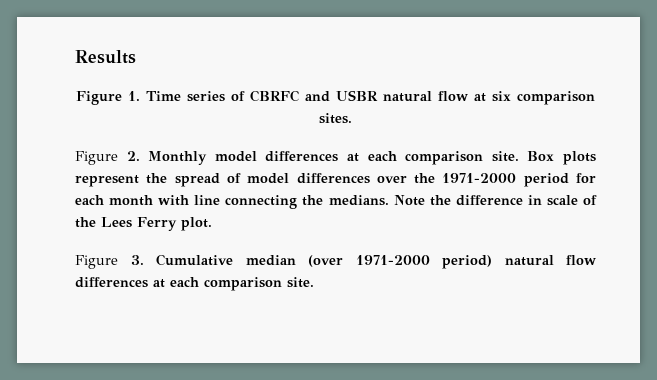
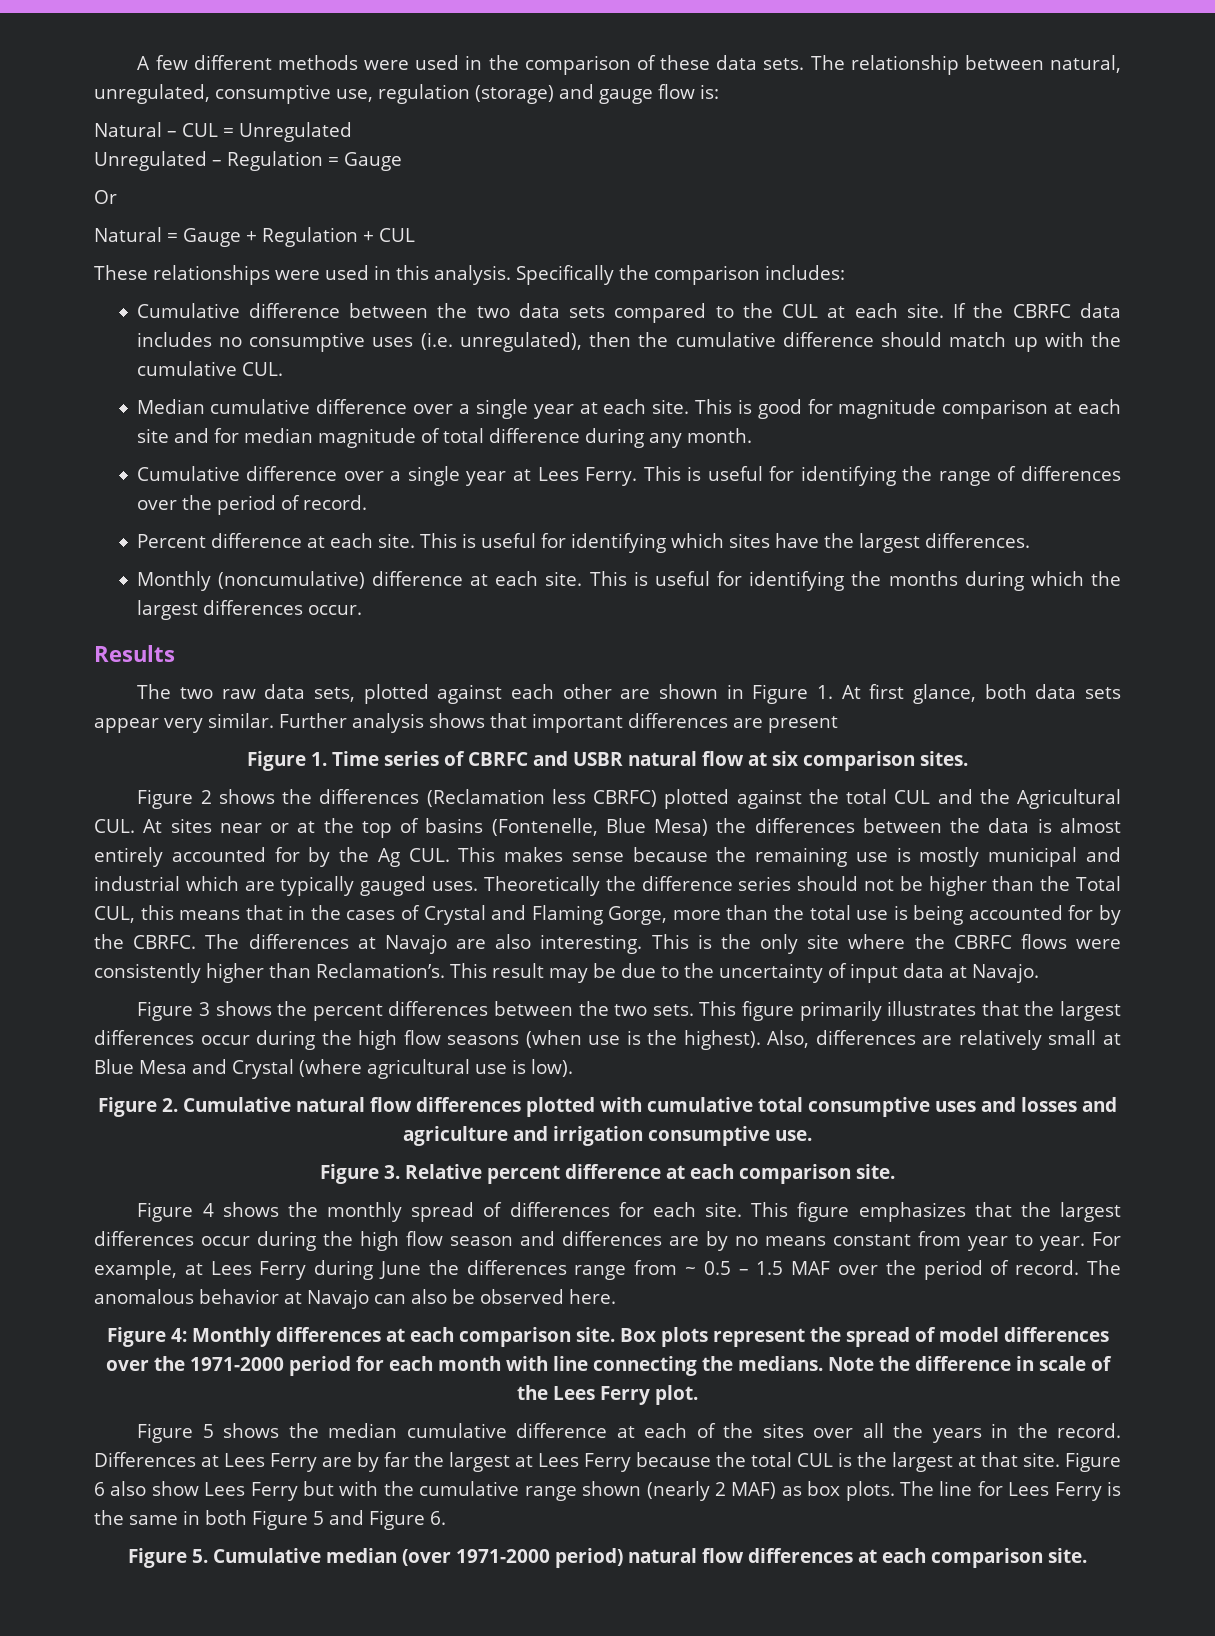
[75,50,136,64] Results -> [137,55,1122,75] [94,84,719,104] [94,122,352,142] [94,151,402,171] [94,190,117,204] [94,227,415,247] [94,265,845,285] [136,303,1121,323] [136,332,1122,352] [136,361,283,376] [136,399,1121,419] [136,428,752,448] [136,466,1122,486] [136,495,367,515] [136,533,1030,553] [136,571,1121,591] [136,600,362,620] [94,645,175,662] [137,684,1122,704] [94,713,838,733] A few different methods were used in the comparison of these data sets. The relationship between natural, unregulated, consumptive use, regulation (storage) and gauge flow is: // Natural – CUL = Unregulated // Unregulated – Regulation = Gauge // Or // Natural = Gauge + Regulation + CUL // These relationships were used in this analysis. Specifically the comparison includes: // Cumulative difference between the two data sets compared to the CUL at each site. If the CBRFC data includes no consumptive uses (i.e. unregulated), then the cumulative difference should match up with the cumulative CUL. // Median cumulative difference over a single year at each site. This is good for magnitude comparison at each site and for median magnitude of total difference during any month. // Cumulative difference over a single year at Lees Ferry. This is useful for identifying the range of differences over the period of record. // Percent difference at each site. This is useful for identifying which sites have the largest differences. // Monthly (noncumulative) difference at each site. This is useful for identifying the months during which the largest differences occur. // Results // The two raw data sets, plotted against each other are shown in Figure 1. At first glance, both data sets appear very similar. Further analysis shows that important differences are present
[126,151,257,165] 2. Monthly model -> [200,789,1121,809] [94,818,1122,838] [94,847,1121,867] [94,876,1122,896] [94,905,1121,925] [94,934,1121,954] [94,963,1039,983] [137,1001,1122,1021] [94,1030,1121,1050] [94,1059,573,1079] [98,1097,1117,1117] [403,1126,812,1146] [320,1164,895,1184] [137,1202,1122,1222] [94,1231,1121,1251] [94,1260,1121,1280] [94,1289,616,1309] [106,1327,271,1347] 2 shows the differences (Reclamation less CBRFC) plotted against the total CUL and the Agricultural CUL. At sites near or at the top of basins (Fontenelle, Blue Mesa) the differences between the data is almost entirely accounted for by the Ag CUL. This makes sense because the remaining use is mostly municipal and industrial which are typically gauged uses. Theoretically the difference series should not be higher than the Total CUL, this means that in the cases of Crystal and Flaming Gorge, more than the total use is being accounted for by the CBRFC. The differences at Navajo are also interesting. This is the only site where the CBRFC flows were consistently higher than Reclamation’s. This result may be due to the uncertainty of input data at Navajo. // Figure 3 shows the percent differences between the two sets. This figure primarily illustrates that the largest differences occur during the high flow seasons (when use is the highest). Also, differences are relatively small at Blue Mesa and Crystal (where agricultural use is low). // Figure 2. Cumulative natural flow differences plotted with cumulative total consumptive uses and losses and agriculture and irrigation consumptive use. // Figure 3. Relative percent difference at each comparison site. // Figure 4 shows the monthly spread of differences for each site. This figure emphasizes that the largest differences occur during the high flow season and differences are by no means constant from year to year. For example, at Lees Ferry during June the differences range from ~ 0.5 – 1.5 MAF over the period of record. The anomalous behavior at Navajo can also be observed here. // Figure 4: Monthly
[130,255,144,265] 3. -> [202,1423,1122,1443] [94,1452,1121,1472] [94,1481,1121,1501] [94,1510,446,1530] [128,1548,208,1568] 5 shows the median cumulative difference at each of the sites over all the years in the record. Differences at Lees Ferry are by far the largest at Lees Ferry because the total CUL is the largest at that site. Figure 6 also show Lees Ferry but with the cumulative range shown (nearly 2 MAF) as box plots. The line for Lees Ferry is the same in both Figure 5 and Figure 6. // Figure 5.

